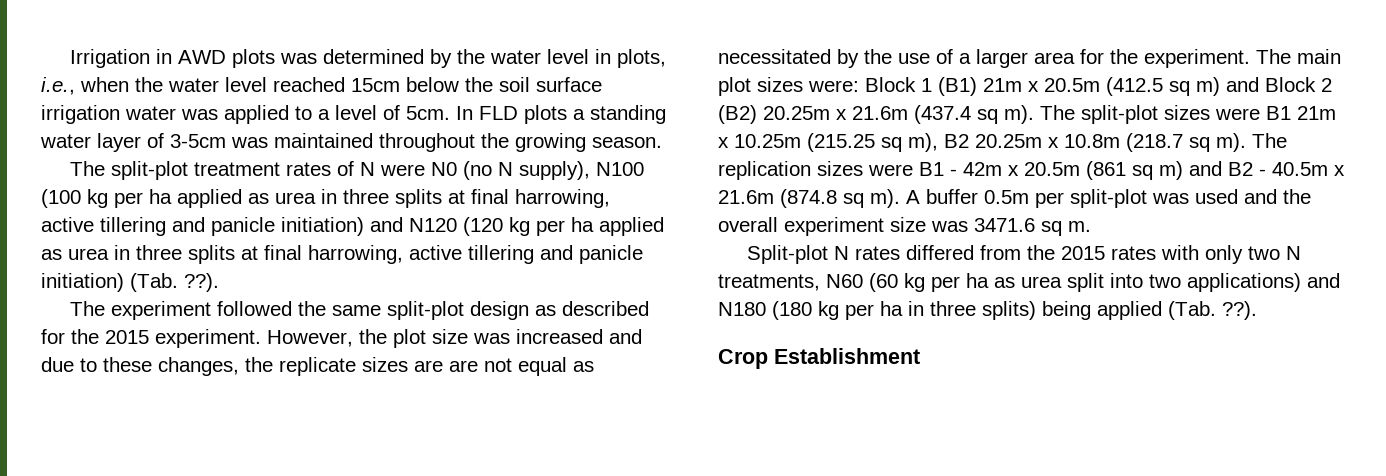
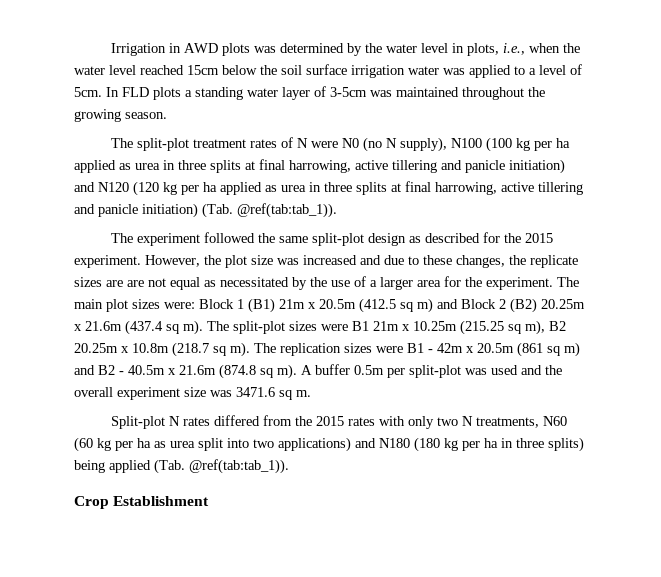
[184,273,219,292] ??). -> [237,203,337,218] @ref(tab:tab_1)).
[1222,301,1257,320] ??). -> [189,459,289,474] @ref(tab:tab_1)).

